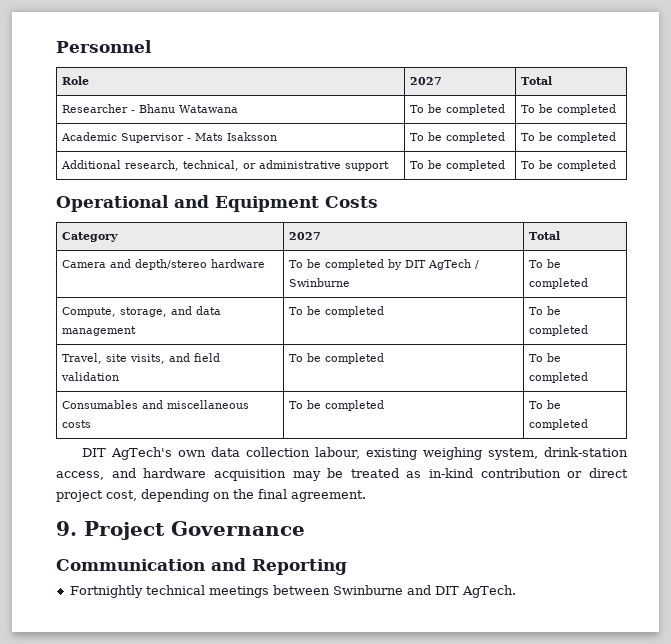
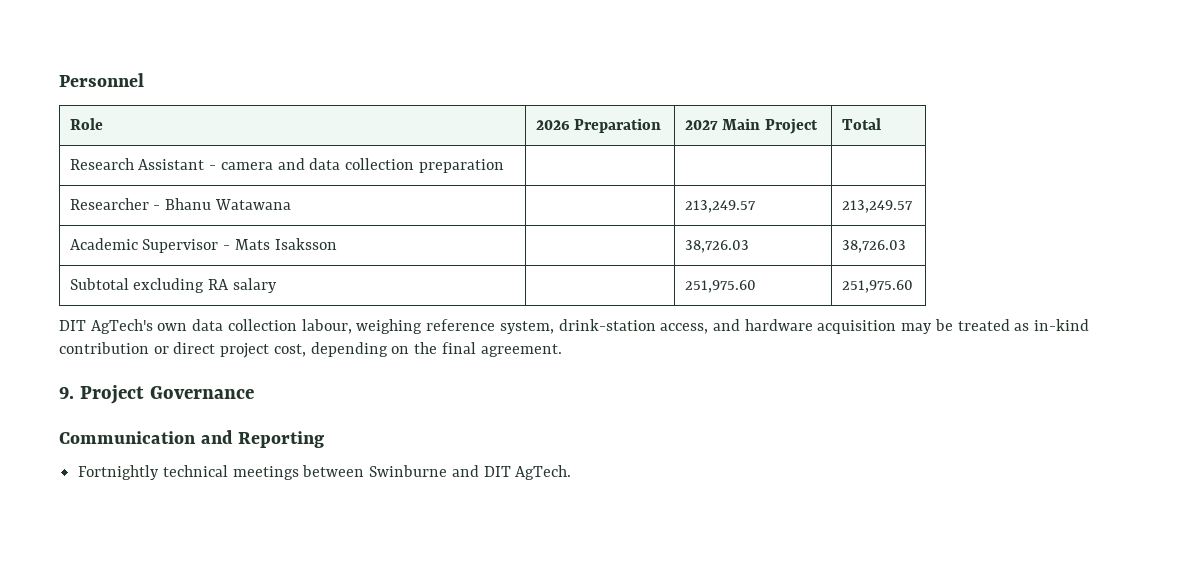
[409,77,442,85] [520,76,552,85] [61,104,238,113] [409,104,505,115] [520,104,616,115] | 2027 | Total // Researcher - Bhanu Watawana | To be completed | To be completed -> [535,118,662,133] [684,118,819,134] [841,118,881,130] [69,158,504,173] [69,198,291,210] [684,200,756,213] [841,200,913,213] | 2026 Preparation | 2027 Main Project | Total // Research Assistant - camera and data collection preparation | | | // Researcher - Bhanu Watawana | | 213,249.57 | 213,249.57
[409,132,505,143] [520,132,616,143] [60,160,389,171] [409,160,505,171] [520,160,616,171] [56,195,378,212] [61,232,118,242] [288,232,321,240] [528,231,560,240] [61,259,265,270] [288,259,479,270] [288,278,350,287] [528,259,561,268] [528,278,588,289] [61,306,221,317] [61,326,136,336] [288,306,384,317] [528,306,561,315] [528,325,588,336] [61,353,220,364] [60,372,119,381] [288,353,384,364] [528,353,561,362] [528,372,588,383] [61,400,249,409] [61,420,91,428] [288,400,384,411] [528,400,561,409] [528,419,588,430] To be completed | To be completed // Additional research, technical, or administrative support | To be completed | To be completed // Operational and Equipment Costs // Category | 2027 | Total // Camera and depth/stereo hardware | To be completed by DIT AgTech / Swinburne | To be completed // Compute, storage, and data management | To be completed | To be completed // Travel, site visits, and field validation | To be completed | To be completed // Consumables and miscellaneous costs | To be completed | To be completed -> [684,240,749,253] [841,240,906,253] [69,278,277,293] [684,280,756,293] [841,280,913,293] | 38,726.03 | 38,726.03 // Subtotal excluding RA salary | | 251,975.60 | 251,975.60
[366,447,483,460] existing weighing -> [356,319,496,334] weighing reference

